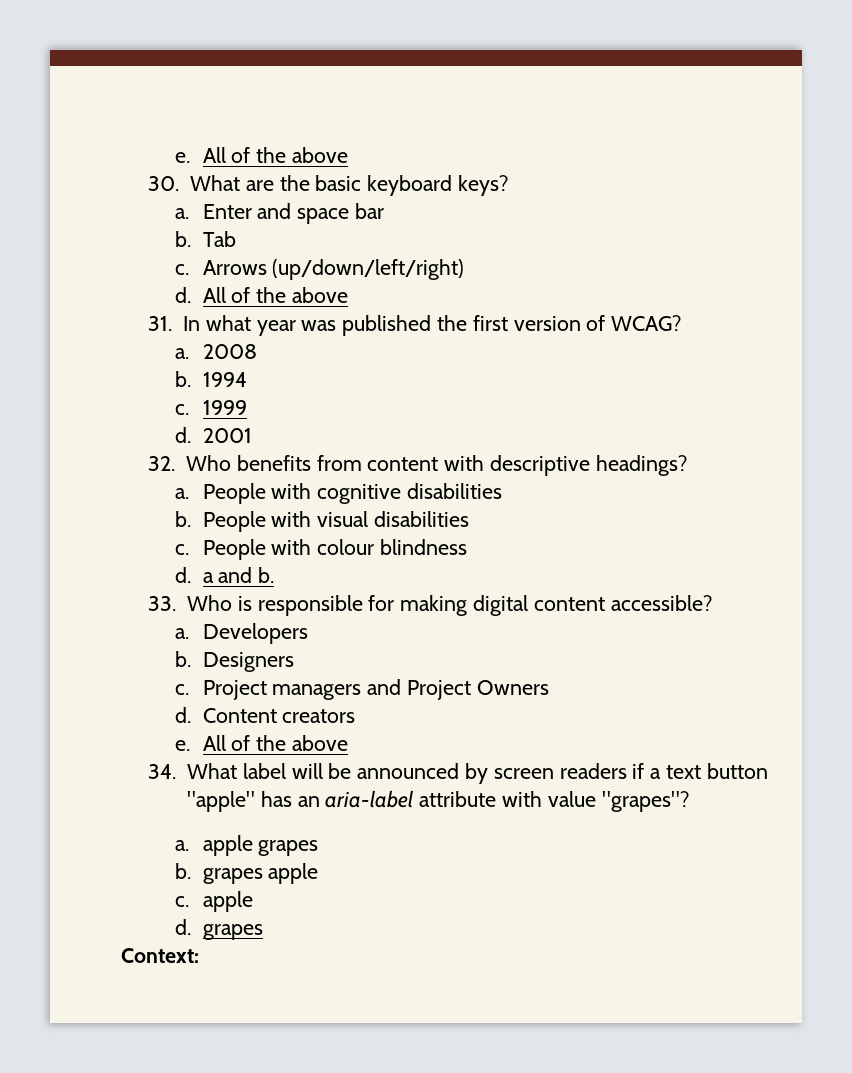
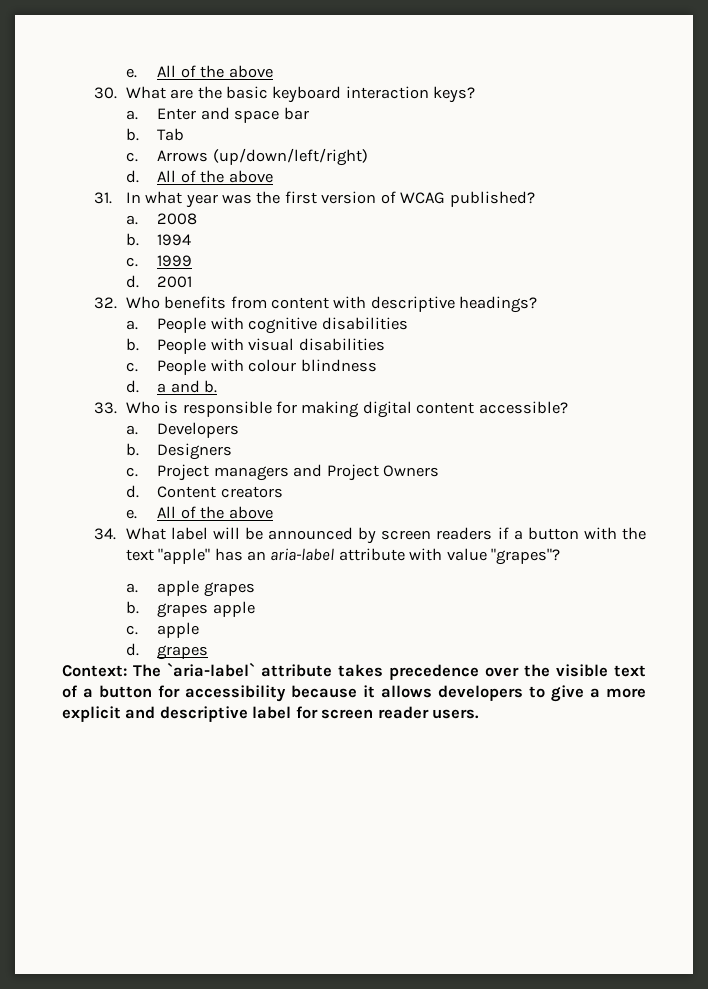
(453, 185) none -> [345,86,429,99] interaction
[342,315,432,336] published -> (252, 199) none
[611,315,682,331] WCAG? -> [400,191,535,207] WCAG published?
[665,763,768,779] text button -> [527,527,646,540] [125,549,154,561] button with the text
(199, 955) none -> [133,662,646,680] [62,685,646,702] [62,706,480,722] The `aria-label` attribute takes precedence over the visible text of a button for accessibility because it allows developers to give a more explicit and descriptive label for screen reader users.

